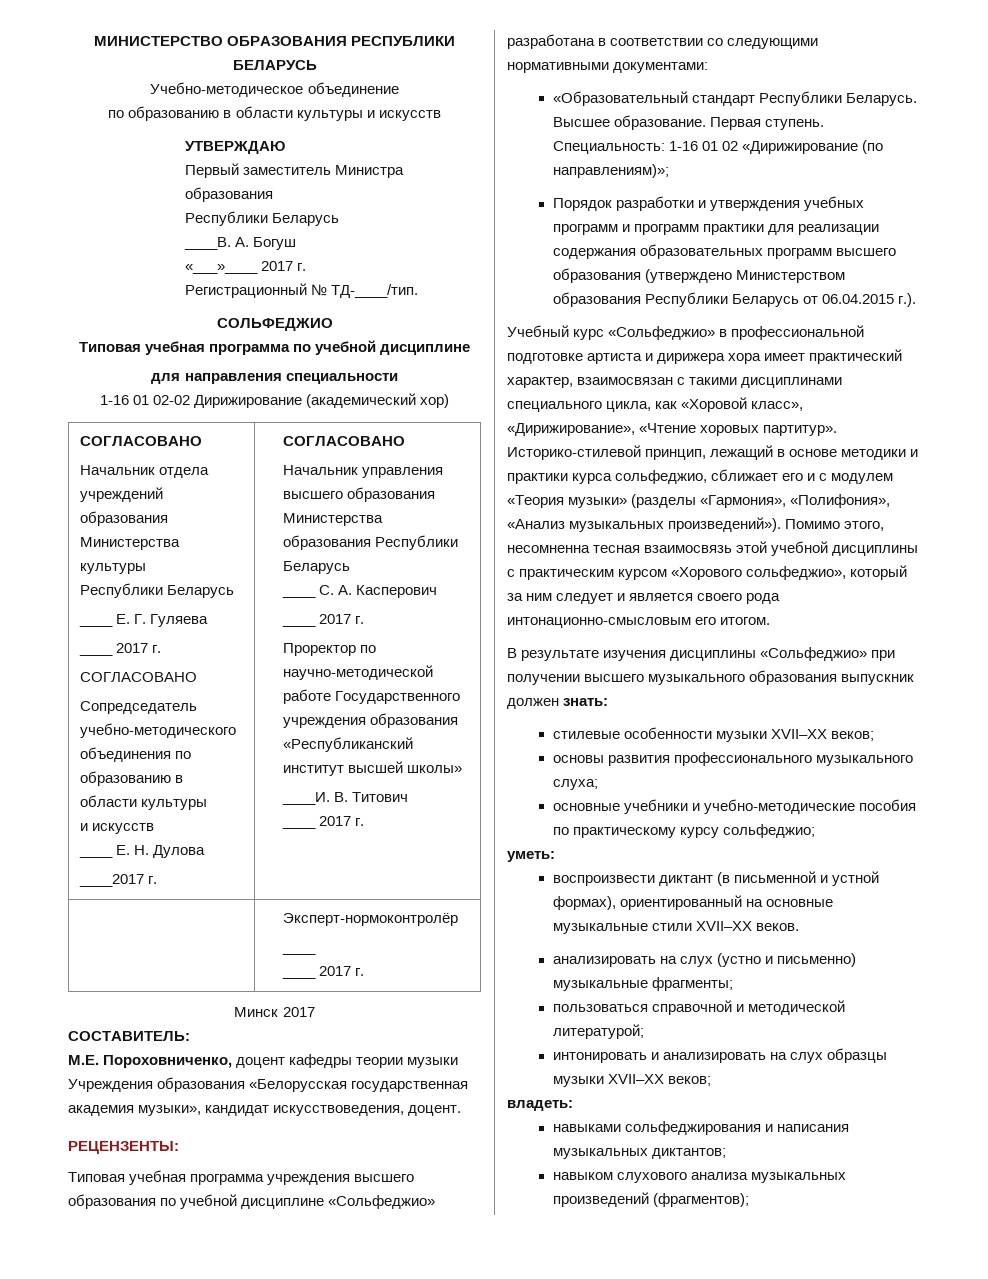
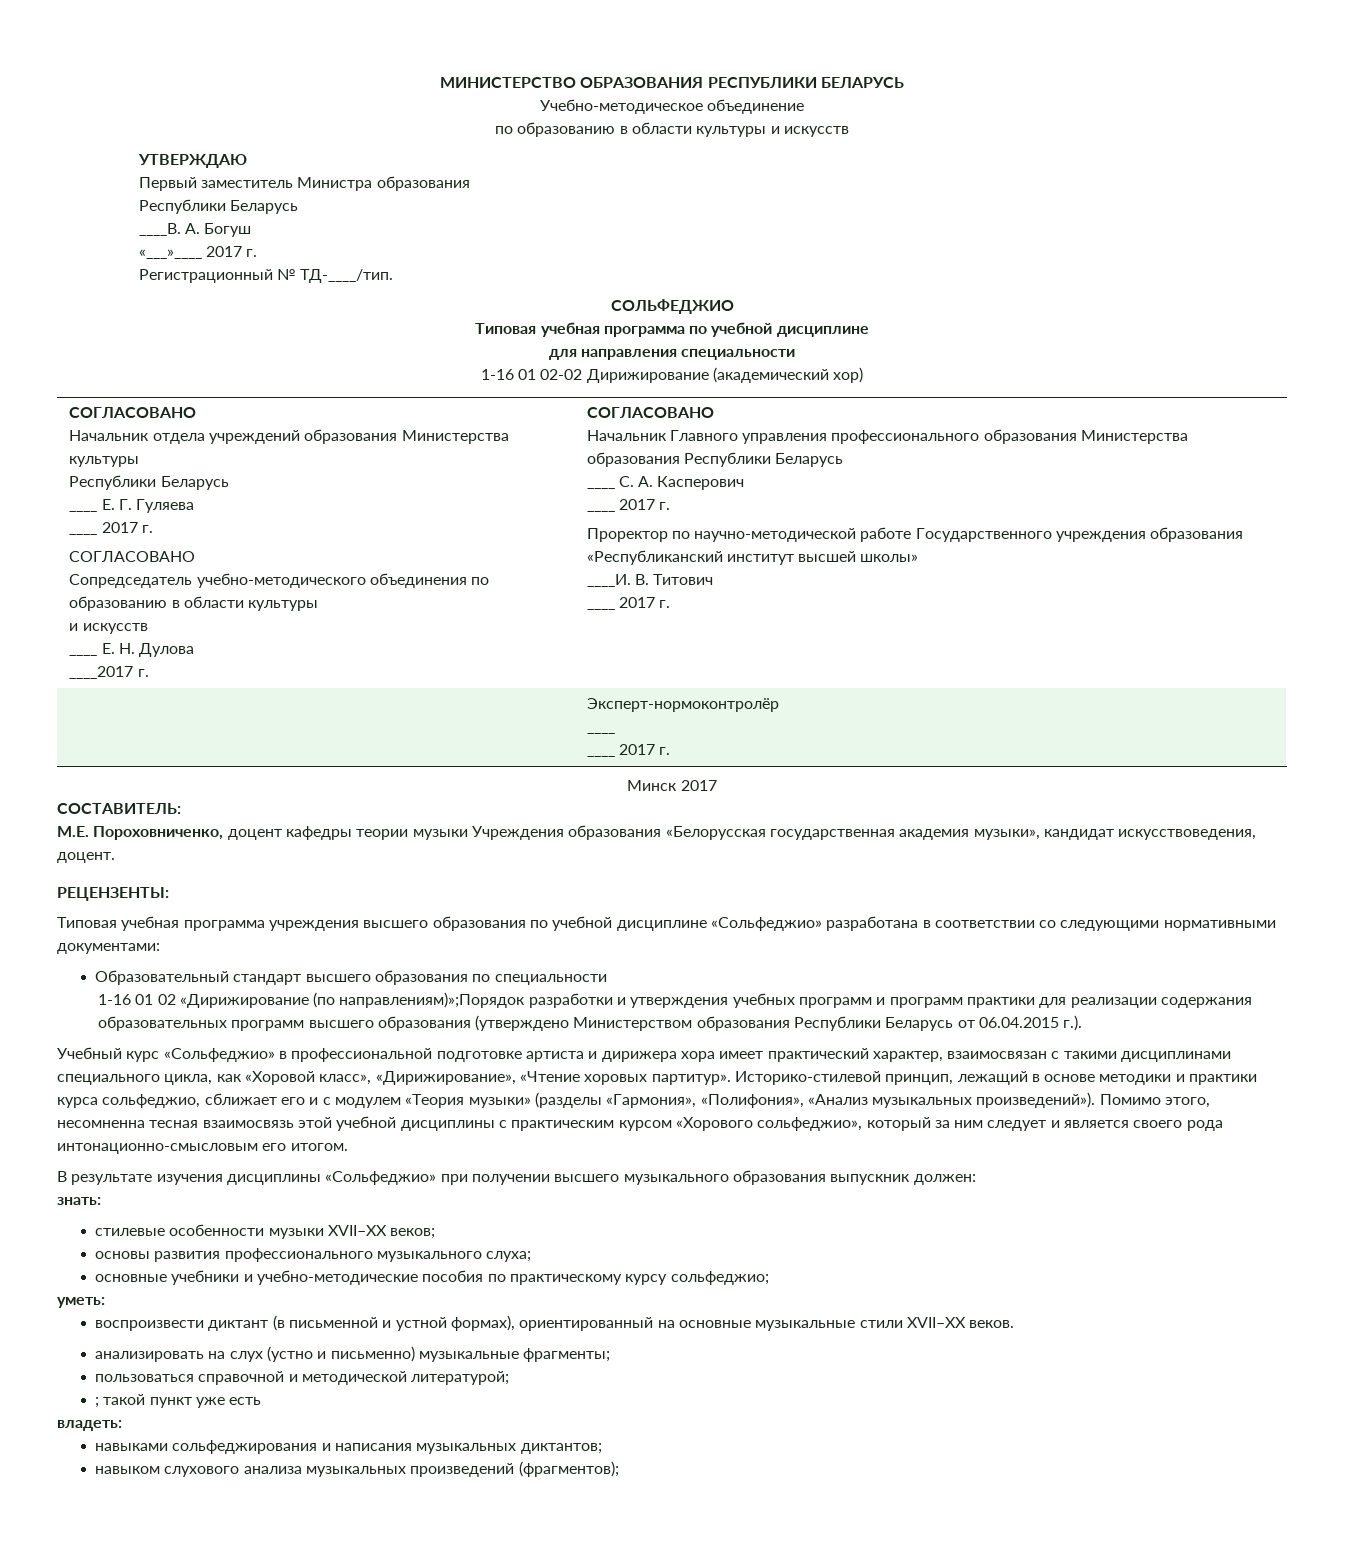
[362,467,444,478] [283,491,344,499] управления высшего -> [669,430,980,444] Главного управления профессионального
[552,91,917,106] [552,115,824,130] [552,141,665,154] «Образовательный стандарт Республики Беларусь. Высшее образование. Первая ступень. Специальность: -> [95,970,607,985] Образовательный стандарт высшего образования по специальности //
[552,164,669,178] [552,198,612,211] направлениям)»; // Порядок -> [339,992,526,1008] направлениям)»;Порядок
[507,698,559,709] должен -> [913,1174,976,1185] должен: //
[552,1048,887,1063] [552,1074,711,1087] интонировать и анализировать на слух образцы музыки XVII–XX веков; -> [95,1394,262,1408] ; такой пункт уже есть

